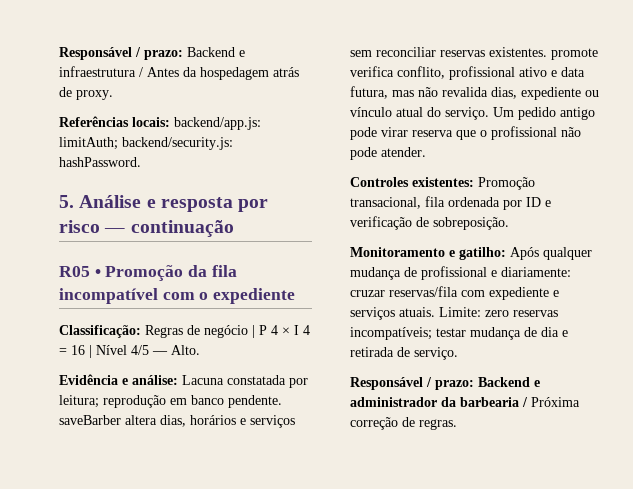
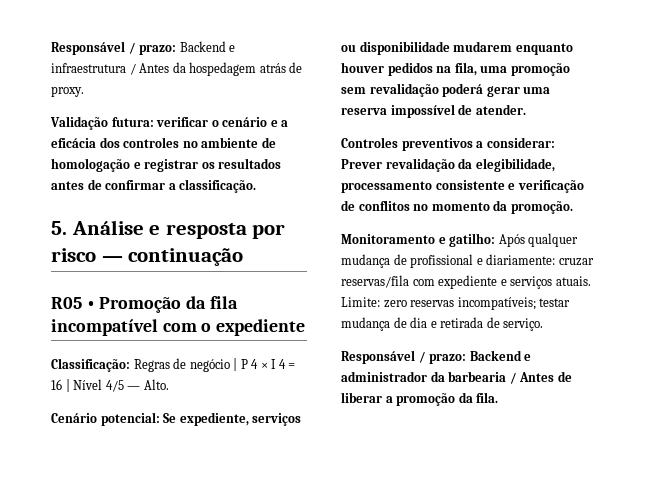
[59,116,261,130] [59,137,233,150] [59,157,141,167] Referências locais: backend/app.js: limitAuth; backend/security.js: hashPassword. -> [50,116,289,130] [51,137,276,148] [51,158,282,172] [51,179,257,193] Validação futura: verificar o cenário e a eficácia dos controles no ambiente de homologação e registrar os resultados antes de confirmar a classificação.
[59,374,308,388] [59,395,282,408] [59,415,295,428] [350,47,598,60] [350,66,585,80] [350,86,599,100] [350,107,595,120] [350,126,581,140] [350,147,426,160] [350,177,535,190] [350,196,551,210] [350,216,509,230] Evidência e análise: Lacuna constatada por leitura; reprodução em banco pendente. saveBarber altera dias, horários e serviços sem reconciliar reservas existentes. promote verifica conflito, profissional ativo e data futura, mas não revalida dias, expediente ou vínculo atual do serviço. Um pedido antigo pode virar reserva que o profissional não pode atender. // Controles existentes: Promoção transacional, fila ordenada por ID e verificação de sobreposição. -> [51,412,302,426] [341,41,573,55] [341,62,570,76] [341,83,551,97] [341,104,526,118] [341,137,555,151] [341,158,555,172] [341,180,584,193] [341,200,573,214] Cenário potencial: Se expediente, serviços ou disponibilidade mudarem enquanto houver pedidos na fila, uma promoção sem revalidação poderá gerar uma reserva impossível de atender. // Controles preventivos a considerar: Prever revalidação da elegibilidade, processamento consistente e verificação de conflitos no momento da promoção.
[531,397,580,407] [350,417,457,430] Próxima correção de regras. -> [519,371,572,382] [341,392,499,406] Antes de liberar a promoção da fila.

